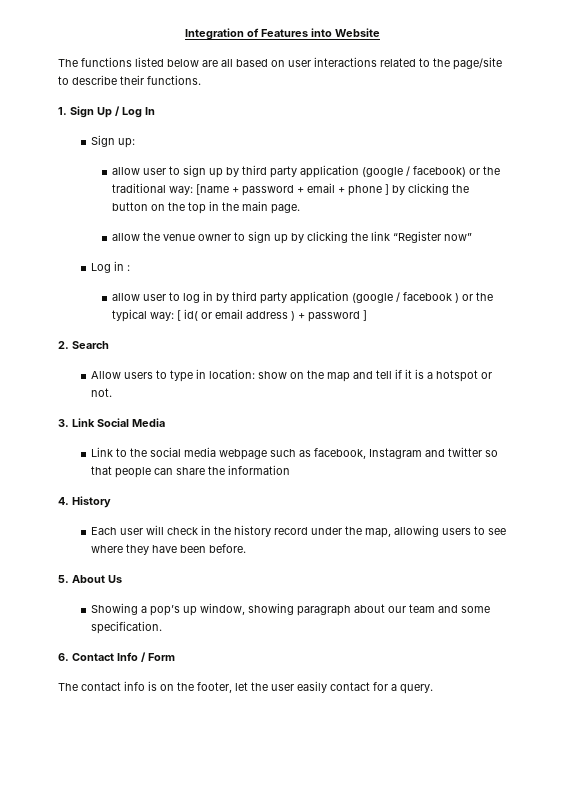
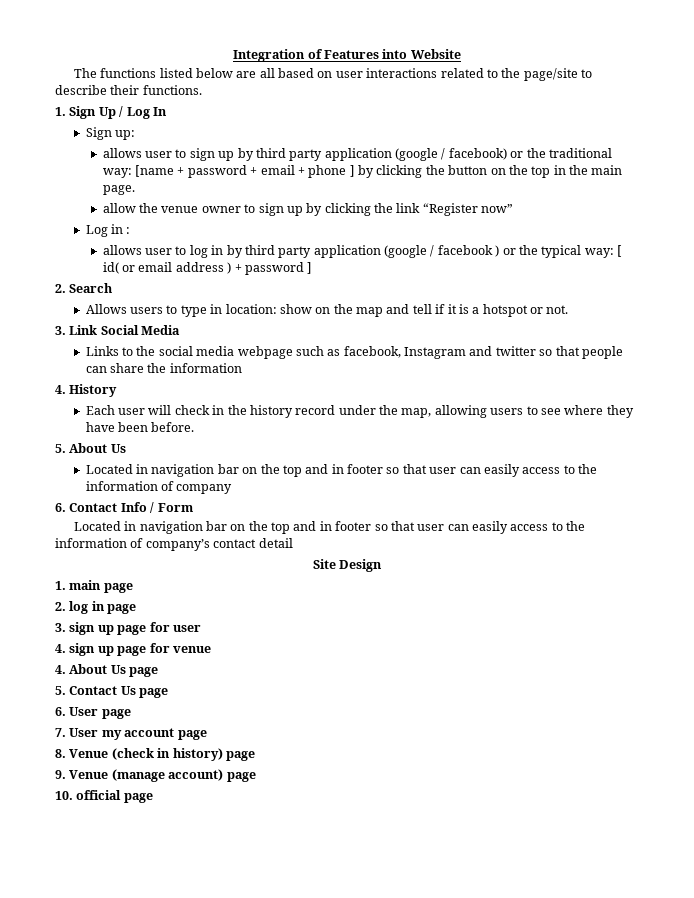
[112,167,141,175] allow -> [102,148,142,158] allows
[112,293,141,301] allow -> [102,245,142,255] allows
[91,371,122,379] Allow -> [85,304,127,314] Allows
[91,447,114,457] Link -> [85,346,119,356] Links
[91,603,491,616] [91,621,163,634] Showing a pop’s up window, showing paragraph about our team and some specification. -> [85,464,598,477] [85,481,233,494] Located in navigation bar on the top and in footer so that user can easily access to the information of company
[58,681,433,694] The contact info is on the footer, let the user easily contact for a query. -> [73,521,586,534] [55,538,293,551] [312,559,383,572] [55,580,133,593] [55,601,137,614] [55,622,201,635] [55,643,211,656] [55,664,159,677] [55,686,169,698] [55,707,131,719] [55,728,207,740] [55,748,255,761] [55,769,256,782] [55,790,153,803] Located in navigation bar on the top and in footer so that user can easily access to the information of company’s contact detail // Site Design // 1. main page // 2. log in page // 3. sign up page for user // 4. sign up page for venue // 4. About Us page // 5. Contact Us page // 6. User page // 7. User my account page // 8. Venue (check in history) page // 9. Venue (manage account) page // 10. official page

